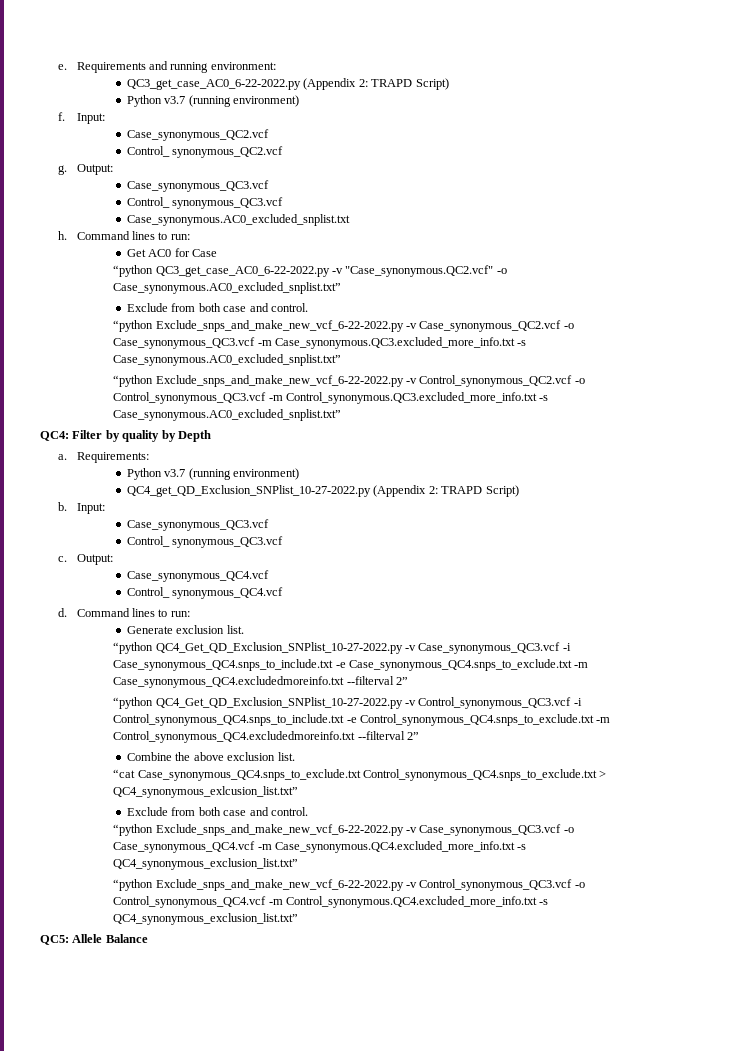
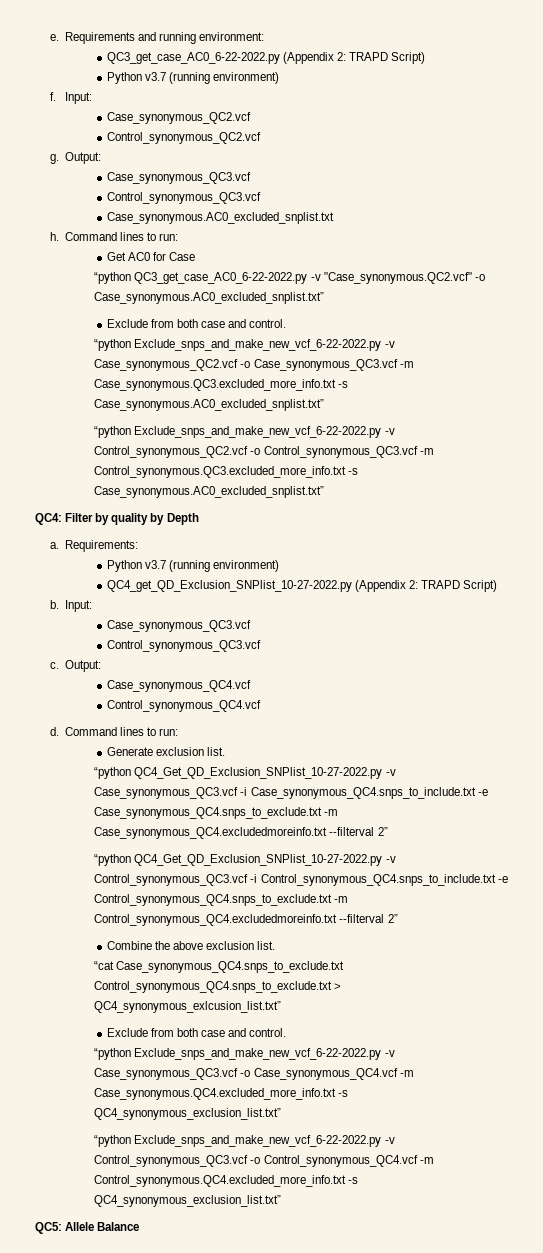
[127,146,284,158] Control_ synonymous_QC2.vcf -> [106,132,261,144] Control_synonymous_QC2.vcf
[127,197,284,209] Control_ synonymous_QC3.vcf -> [106,192,261,204] Control_synonymous_QC3.vcf
[127,536,284,548] Control_ synonymous_QC3.vcf -> [106,640,261,652] Control_synonymous_QC3.vcf
[127,587,284,599] Control_ synonymous_QC4.vcf -> [106,700,261,712] Control_synonymous_QC4.vcf

